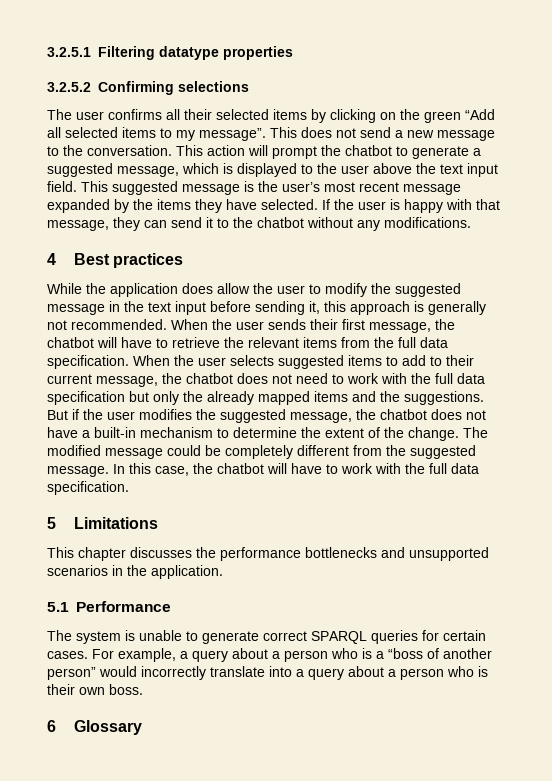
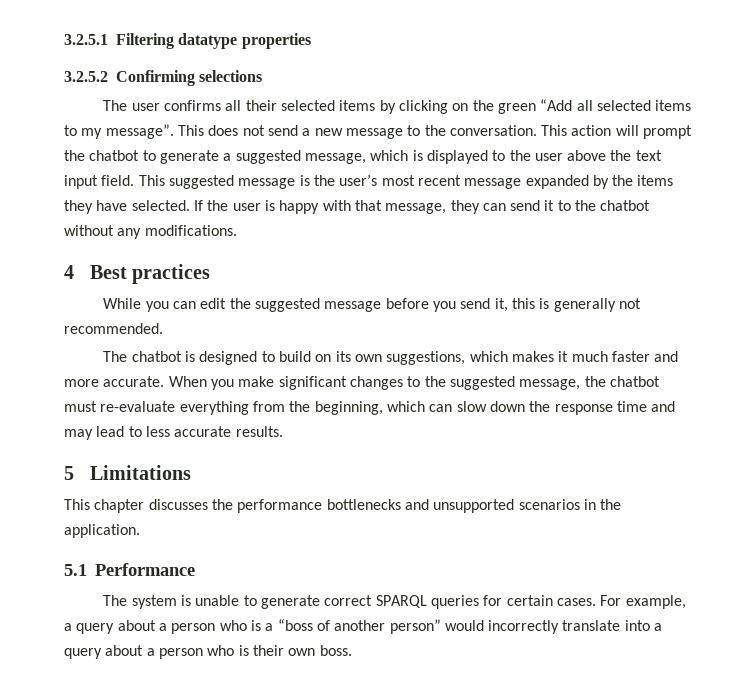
[86,283,461,297] [47,301,305,315] the application does allow the user to modify the suggested message in the text input before sending -> [145,298,491,312] you can edit the suggested message before you send
[350,301,410,315] approach -> (535, 303) none
[171,319,455,333] [47,337,448,348] [47,355,474,369] [47,373,485,387] [47,391,484,405] [47,409,192,420] When the user sends their first message, the chatbot will have to retrieve the relevant items from the full data specification. When the user selects suggested items to add to their current message, the chatbot does not need to work with the full data specification but only the already mapped items and the suggestions. But if the user modifies -> [103,351,679,365] [64,376,421,390] // The chatbot is designed to build on its own suggestions, which makes it much faster and more accurate. When you make significant changes to
[431,409,486,420] [47,427,488,441] [47,445,476,459] [47,463,479,477] [47,481,129,495] does not have a built-in mechanism to determine the extent of the change. The modified message could be completely different from the suggested message. In this case, the chatbot will have to work with the full data specification. -> [64,401,676,415] [64,426,283,440] must re-evaluate everything from the beginning, which can slow down the response time and may lead to less accurate results.
[47,720,143,735] // 6 Glossary -> (352, 650) none

